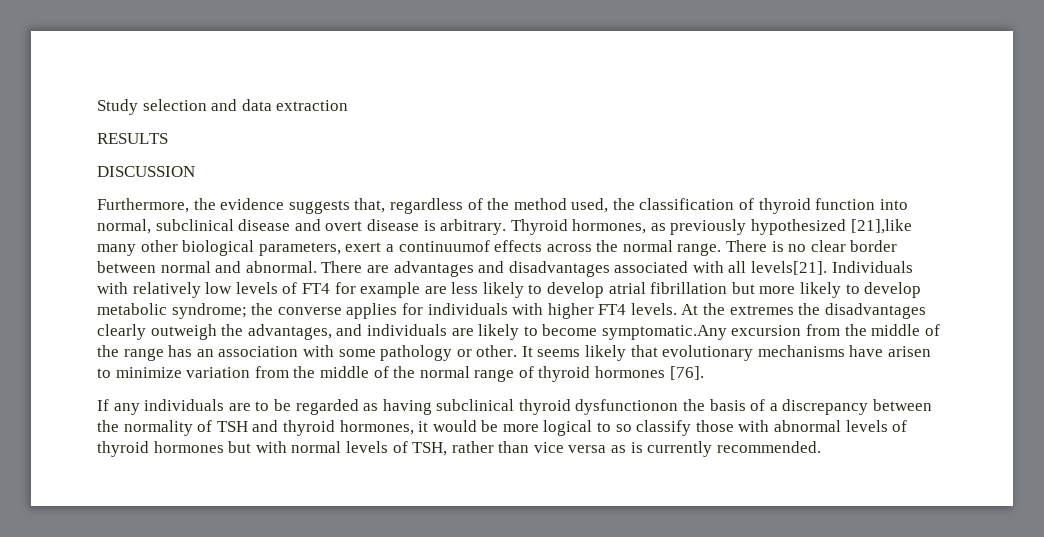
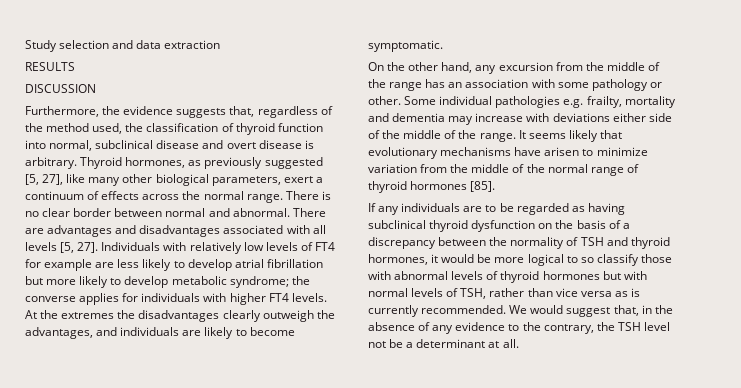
[751,219,912,235] hypothesized [21],like -> [264,157,323,169] [25,174,86,185] suggested [5, 27], like
[398,240,490,252] continuumof -> [25,191,100,200] continuum of
[751,261,828,275] levels[21]. -> [25,242,99,253] levels [5, 27].
[601,325,727,340] symptomatic.Any -> [368,40,443,52] [368,62,497,74] symptomatic. // On the other hand, any
(518, 351) none -> [404,96,676,108] [368,113,672,125] [368,130,516,142] Some individual pathologies e.g. frailty, mortality and dementia may increase with deviations either side of the middle of the range.
[669,366,704,380] [76]. -> [470,181,496,192] [85].
[575,399,679,415] dysfunctionon -> [471,220,553,232] dysfunction on
(821, 447) none -> [509,305,673,317] [368,322,670,334] [368,339,519,348] We would suggest that, in the absence of any evidence to the contrary, the TSH level not be a determinant at all.

